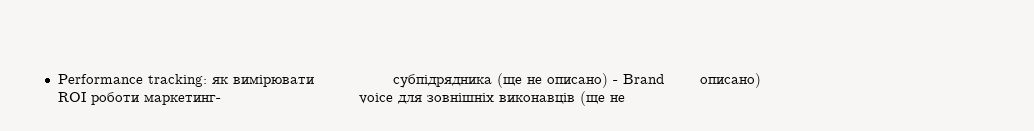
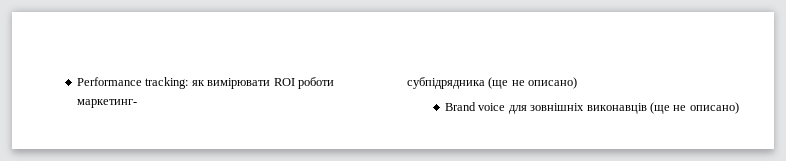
[613,80,619,84] - -> (578, 83) //

